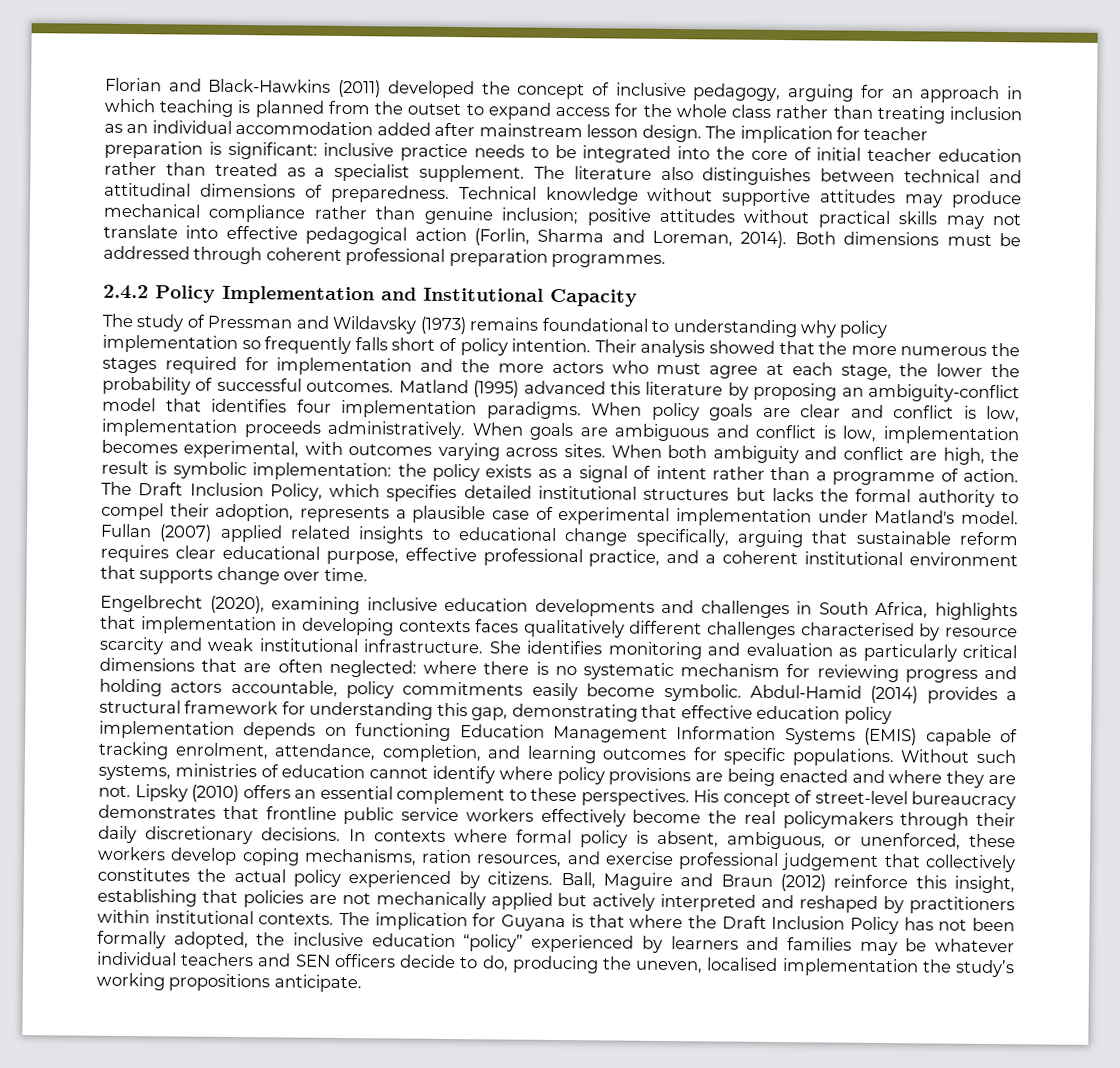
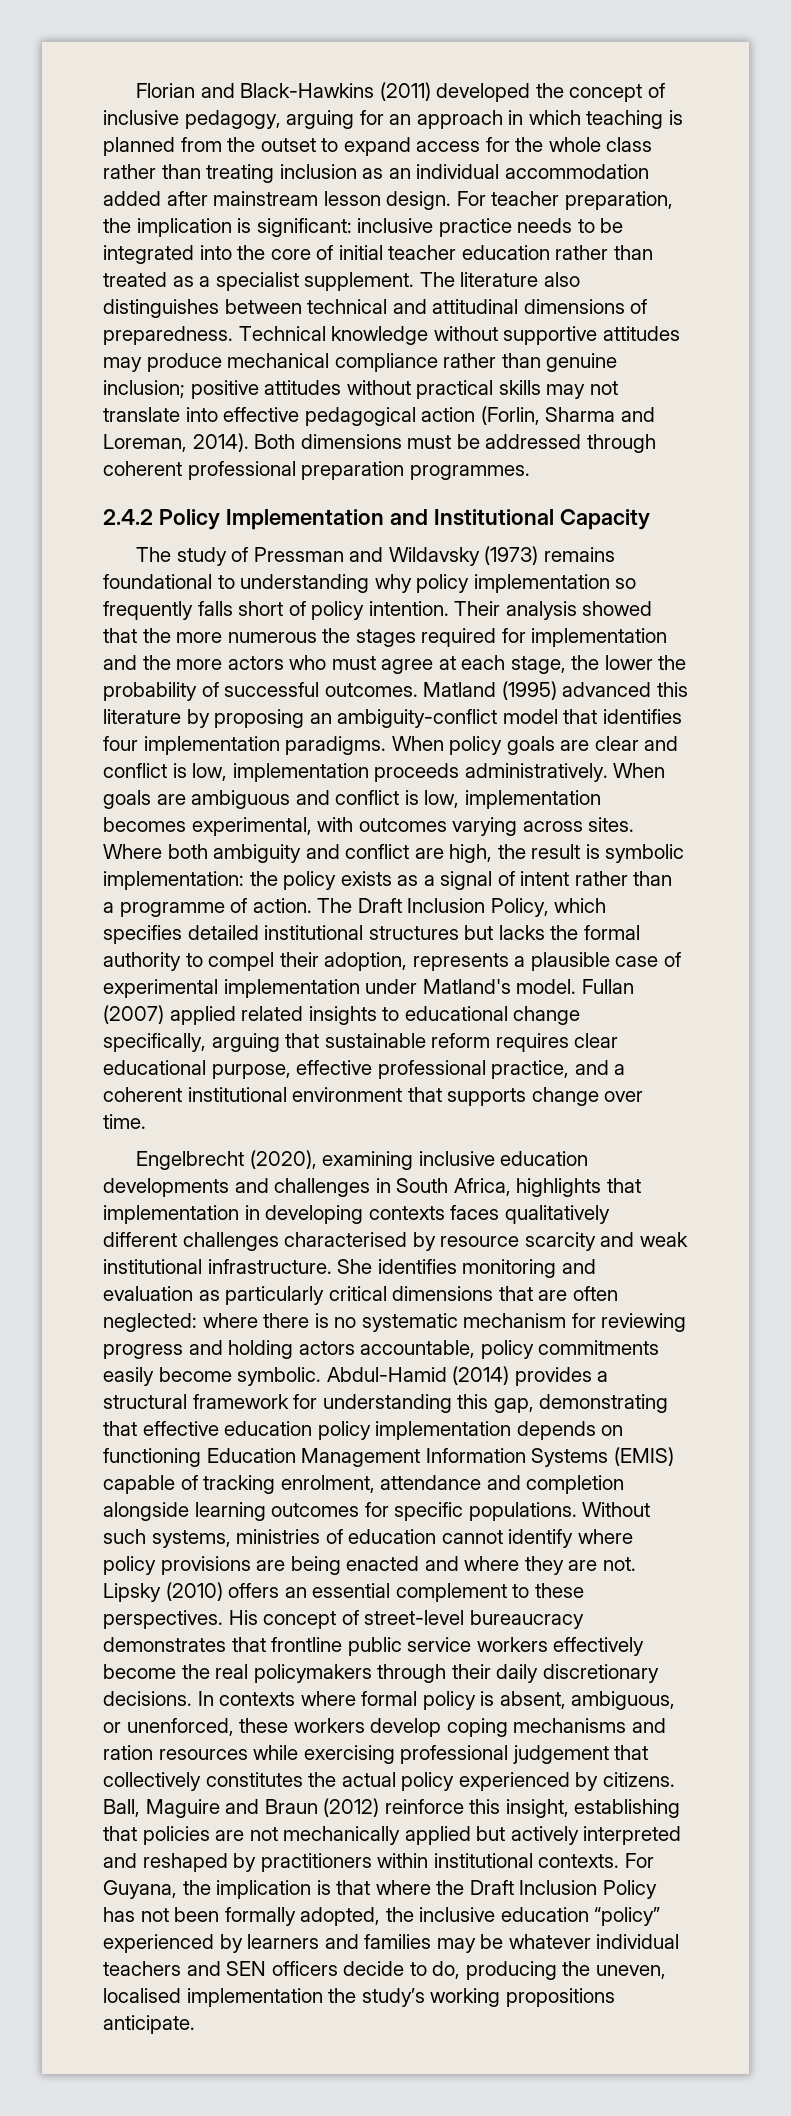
[705,125,929,144] [104,140,203,159] The implication for teacher preparation -> [456,191,673,210] [103,218,232,237] For teacher preparation, the implication
[611,444,662,458] When -> [103,844,162,859] Where
[274,743,522,763] attendance, completion, and -> [380,1475,625,1494] [103,1502,189,1521] attendance and completion alongside
[303,848,674,868] mechanisms, ration resources, and exercise -> [513,1718,666,1733] [103,1745,395,1764] mechanisms and ration resources while exercising
[339,911,567,932] The implication for Guyana -> [624,1853,654,1868] [103,1880,312,1899] For Guyana, the implication

